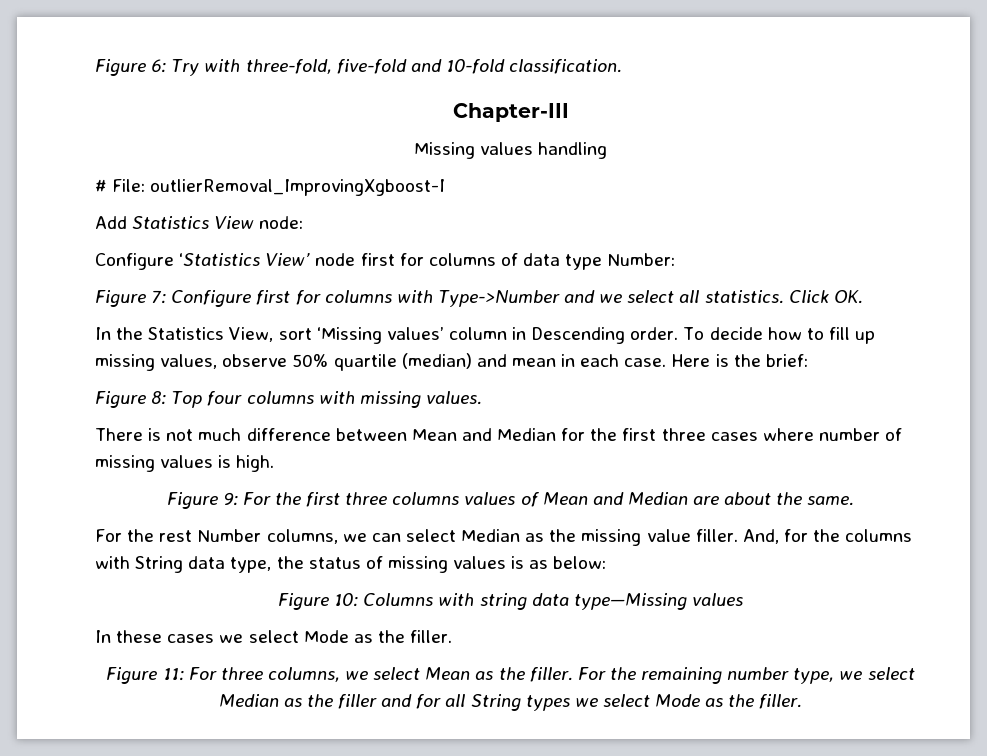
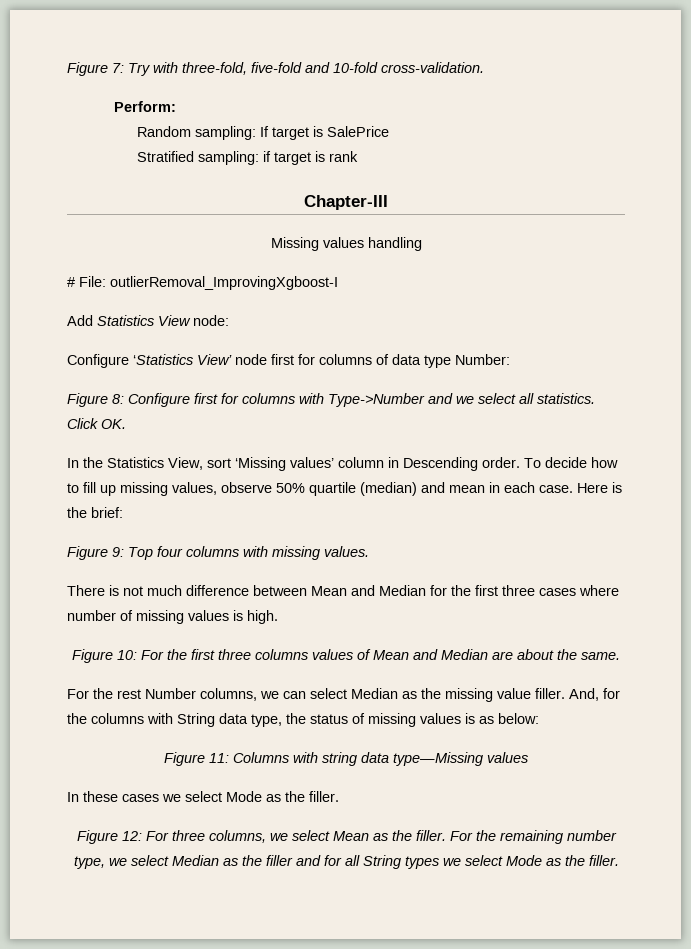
[95,59,167,76] Figure 6: -> [67,62,124,76] Figure 7:
[509,59,623,74] classification. -> [381,62,484,73] [113,101,176,112] [137,126,390,140] [137,151,359,165] cross-validation. // Perform: // Random sampling: If target is SalePrice // Stratified sampling: if target is rank
[151,290,167,304] 7: -> [112,394,124,404] 8:
[151,391,167,405] 8: -> [112,547,124,557] 9:
[222,492,238,506] 9: -> [117,650,137,660] 10:
[334,593,359,607] 10: -> [209,753,229,763] 11:
[162,668,184,681] 11: -> [121,831,142,841] 12:

